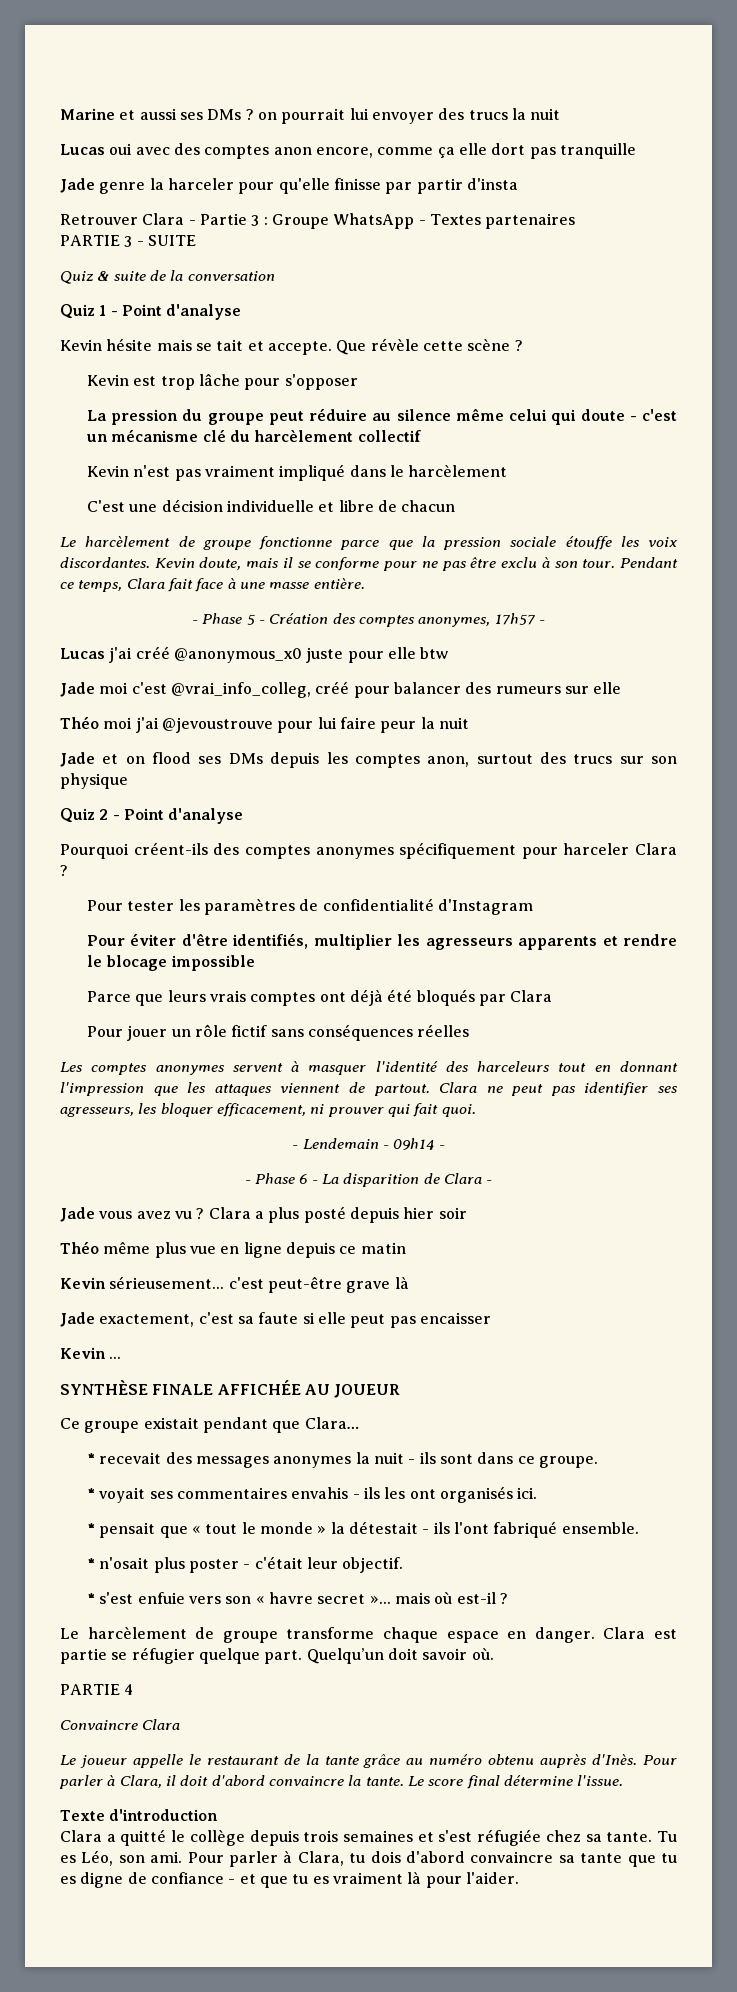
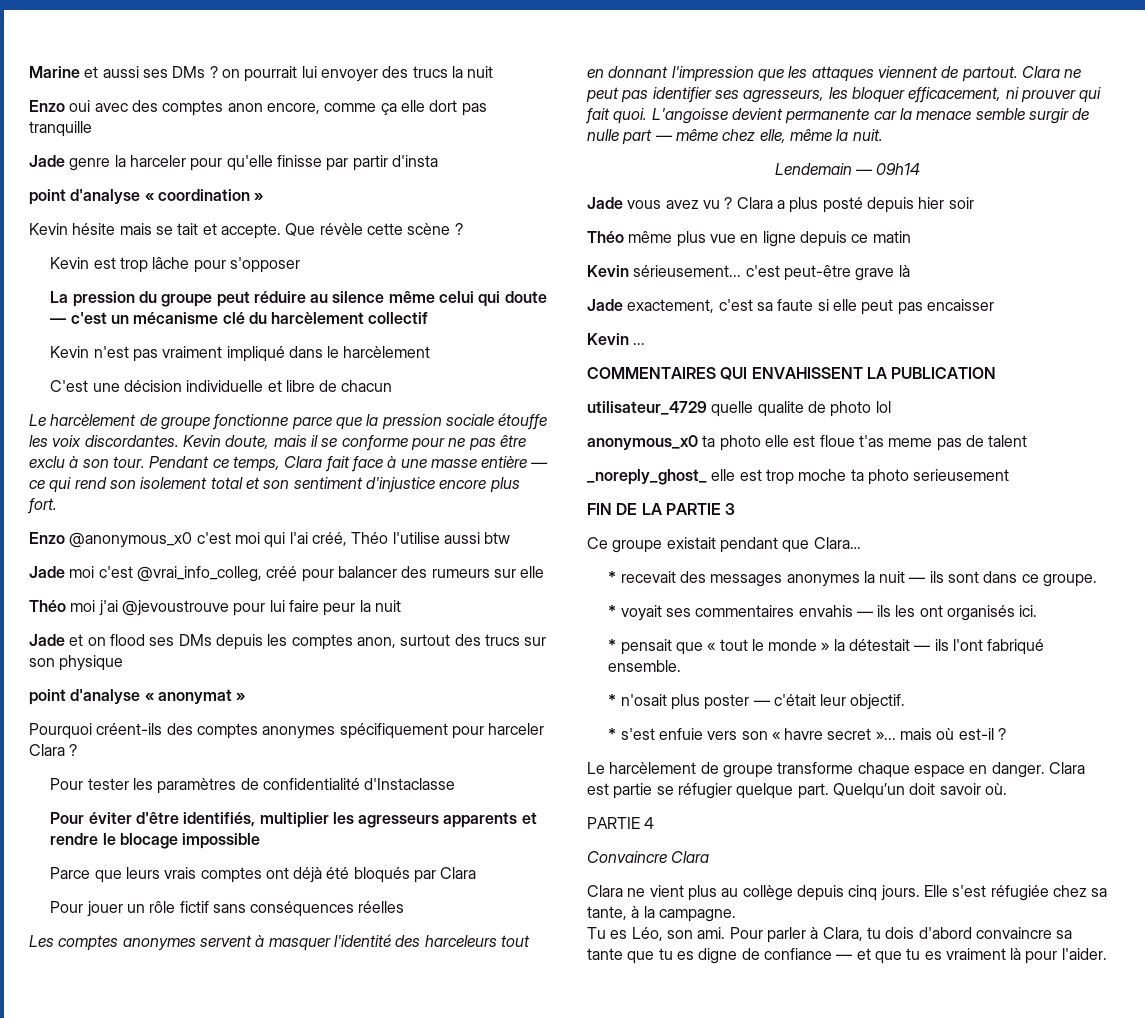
[60,144,105,155] Lucas -> [29,100,65,112] Enzo
[60,213,576,229] [60,235,196,247] [60,270,275,284] [60,304,242,320] Retrouver Clara - Partie 3 : Groupe WhatsApp - Textes partenaires // PARTIE 3 - SUITE // Quiz & suite de la conversation // Quiz 1 - Point d'analyse -> [29,189,264,205] point d'analyse « coordination »
[629,416,637,421] - -> [50,318,67,324] —
[313,578,365,589] [192,613,545,627] [60,646,416,663] entière. // - Phase 5 - Création des comptes anonymes, 17h57 - // Lucas j'ai créé @anonymous_x0 juste pour elle -> [481,456,549,468] [29,477,520,493] [27,498,57,514] [29,532,480,548] entière — ce qui rend son isolement total et son sentiment d'injustice encore plus fort. // Enzo @anonymous_x0 c'est moi qui l'ai créé, Théo l'utilise aussi
[60,808,244,824] Quiz 2 - Point d'analyse -> [29,689,246,705] point d'analyse « anonymat »
[437,899,533,915] d'Instagram -> [364,778,456,790] d'Instaclasse
[292,1138,445,1150] [244,1173,493,1187] // - Lendemain - 09h14 - // - Phase 6 - La disparition de Clara - -> [651,108,1090,124] [587,129,883,145] [774,163,921,175] L'angoisse devient permanente car la menace semble surgir de nulle part — même chez elle, même la nuit. // Lendemain — 09h14
[60,1380,401,1398] SYNTHÈSE FINALE AFFICHÉE AU JOUEUR -> [587,367,997,380] [587,401,891,417] [587,435,1028,451] [587,469,1010,485] [587,503,736,515] COMMENTAIRES QUI ENVAHISSENT LA PUBLICATION // utilisateur_4729 quelle qualite de photo lol // anonymous_x0 ta photo elle est floue t'as meme pas de talent // _noreply_ghost_ elle est trop moche ta photo serieusement // FIN DE LA PARTIE 3
[408,1459,416,1464] - -> [909,577,926,583] —
[352,1494,360,1499] - -> [856,611,873,617] —
[422,1529,430,1534] - -> [914,645,931,651] —
[243,1564,251,1569] - -> [753,700,770,706] —
[60,1754,678,1768] [59,1775,624,1789] [60,1809,219,1821] [60,1829,653,1846] Le joueur appelle le restaurant de la tante grâce au numéro obtenu auprès d'Inès. Pour parler à Clara, il doit d'abord convaincre la tante. Le score final détermine l'issue. // Texte d'introduction // Clara a quitté le collège depuis trois semaines et s'est réfugiée chez sa tante. -> [587,885,1108,901] [587,906,736,922] Clara ne vient plus au collège depuis cinq jours. Elle s'est réfugiée chez sa tante, à la campagne. //
[228,1879,236,1884] - -> [836,954,853,960] —

